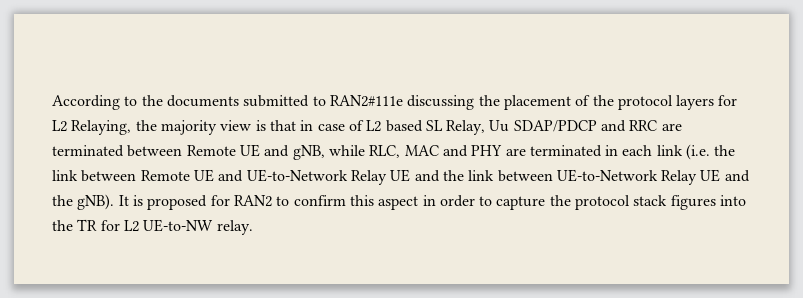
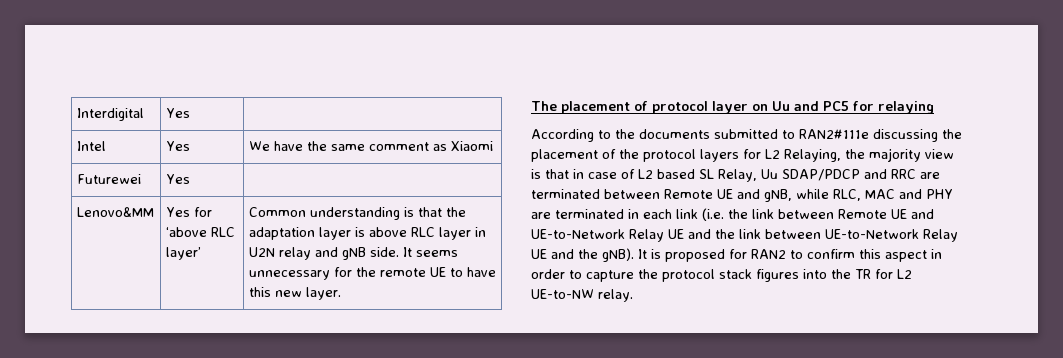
(52, 102) none -> [76,108,144,121] [165,108,190,118] [76,141,106,151] [165,141,190,151] [248,141,493,151] [76,174,141,184] [165,174,190,184] [76,207,154,217] [165,207,212,217] [165,227,235,237] [165,247,201,260] [248,207,466,220] [248,227,486,240] [248,247,458,260] [248,267,496,280] [248,287,341,300] [531,101,934,114] Interdigital | Yes | // Intel | Yes | We have the same comment as Xiaomi // Futurewei | Yes | // Lenovo&MM | Yes for ‘above RLC layer’ | Common understanding is that the adaptation layer is above RLC layer in U2N relay and gNB side. It seems unnecessary for the remote UE to have this new layer. // The placement of protocol layer on Uu and PC5 for relaying //

